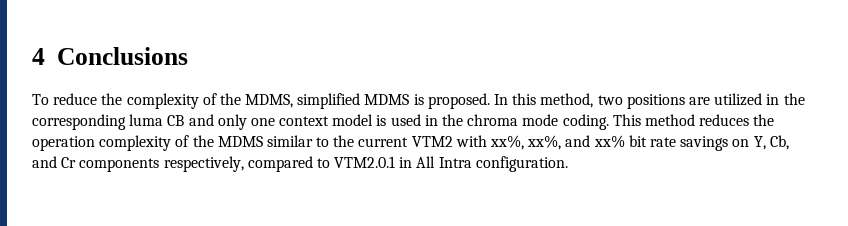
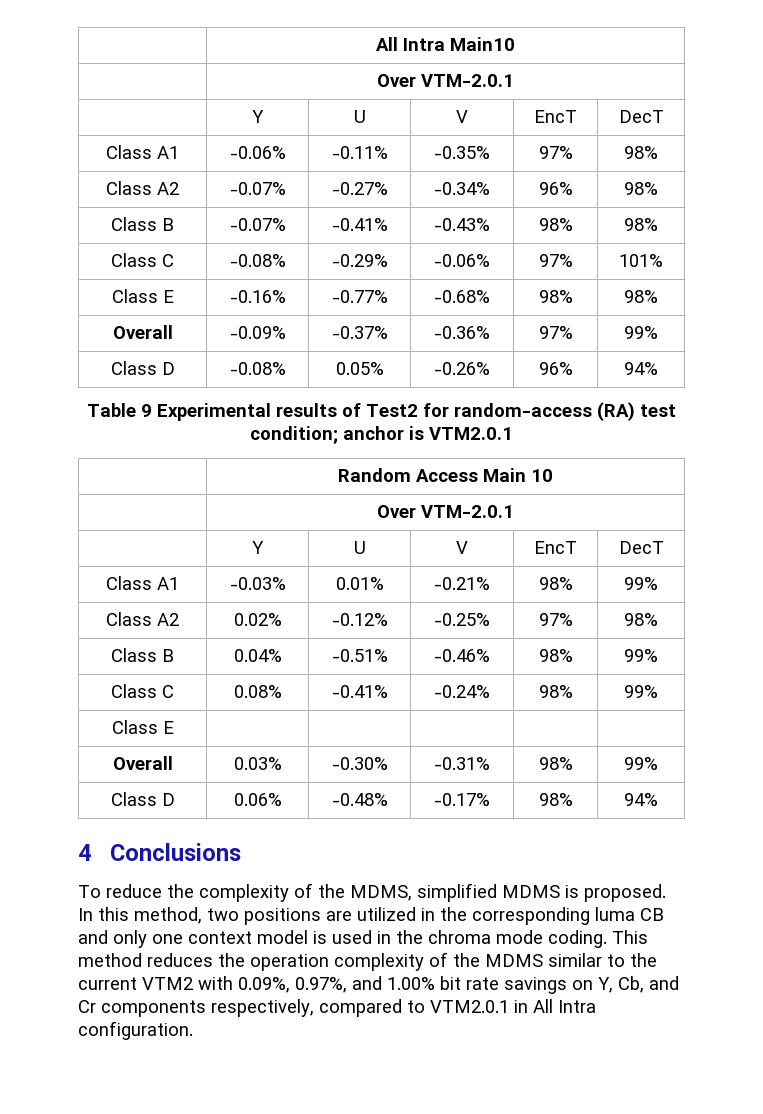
(32, 56) none -> [376,37,515,51] [377,74,514,87] [252,110,264,123] [353,110,366,123] [456,110,468,123] [534,110,577,123] [618,110,664,123] [106,145,179,159] [229,146,286,159] [331,146,388,159] [434,146,490,159] [538,146,573,159] [624,146,658,159] [106,181,179,195] [229,182,286,195] [331,182,388,195] [434,182,490,195] [538,182,573,195] [624,182,658,195] [111,217,174,231] [229,218,286,231] [331,218,388,231] [434,218,490,231] [538,218,573,231] [624,218,658,231] [111,253,174,267] [229,254,286,267] [331,254,388,267] [434,254,490,267] [538,254,573,267] [619,254,663,267] [111,289,174,303] [229,290,286,303] [331,290,388,303] [434,290,490,303] [538,290,573,303] [624,290,658,303] [112,325,173,339] [229,326,286,339] [331,326,388,339] [434,326,490,339] [538,326,573,339] [624,326,658,339] [110,361,175,375] [229,362,286,375] [335,362,384,375] [434,362,490,375] [538,362,573,375] [624,362,658,375] [87,402,676,421] [250,426,513,444] [338,468,553,482] [377,505,514,518] [252,541,264,554] [353,541,366,554] [456,541,468,554] [534,541,577,554] [618,541,664,554] [106,576,179,590] [229,577,286,590] [335,577,384,590] [434,577,490,590] [538,577,573,590] [624,577,658,590] [106,612,179,626] [233,613,282,626] [331,613,388,626] [434,613,490,626] [538,613,573,626] [624,613,658,626] [111,648,174,662] [233,649,282,662] [331,649,388,662] [434,649,490,662] [538,649,573,662] [624,649,658,662] [111,684,174,698] [233,685,282,698] [331,685,388,698] [434,685,490,698] [538,685,573,698] [624,685,658,698] [111,720,174,734] [112,756,173,770] [233,757,282,770] [331,757,388,770] [434,757,490,770] [538,757,573,770] [624,757,658,770] [110,792,175,806] [233,793,282,806] [331,793,388,806] [434,793,490,806] [538,793,573,806] [624,793,658,806] | All Intra Main10 // | Over VTM-2.0.1 // | Y | U | V | EncT | DecT // Class A1 | -0.06% | -0.11% | -0.35% | 97% | 98% // Class A2 | -0.07% | -0.27% | -0.34% | 96% | 98% // Class B | -0.07% | -0.41% | -0.43% | 98% | 98% // Class C | -0.08% | -0.29% | -0.06% | 97% | 101% // Class E | -0.16% | -0.77% | -0.68% | 98% | 98% // Overall | -0.09% | -0.37% | -0.36% | 97% | 99% // Class D | -0.08% | 0.05% | -0.26% | 96% | 94% // Table 9 Experimental results of Test2 for random-access (RA) test condition; anchor is VTM2.0.1 // | Random Access Main 10 // | Over VTM-2.0.1 // | Y | U | V | EncT | DecT // Class A1 | -0.03% | 0.01% | -0.21% | 98% | 99% // Class A2 | 0.02% | -0.12% | -0.25% | 97% | 98% // Class B | 0.04% | -0.51% | -0.46% | 98% | 99% // Class C | 0.08% | -0.41% | -0.24% | 98% | 99% // Class E | | | | | // Overall | 0.03% | -0.30% | -0.31% | 98% | 99% // Class D | 0.06% | -0.48% | -0.17% | 98% | 94% //
[490,135,625,150] xx%, xx%, and xx% -> [238,976,435,993] 0.09%, 0.97%, and 1.00%

